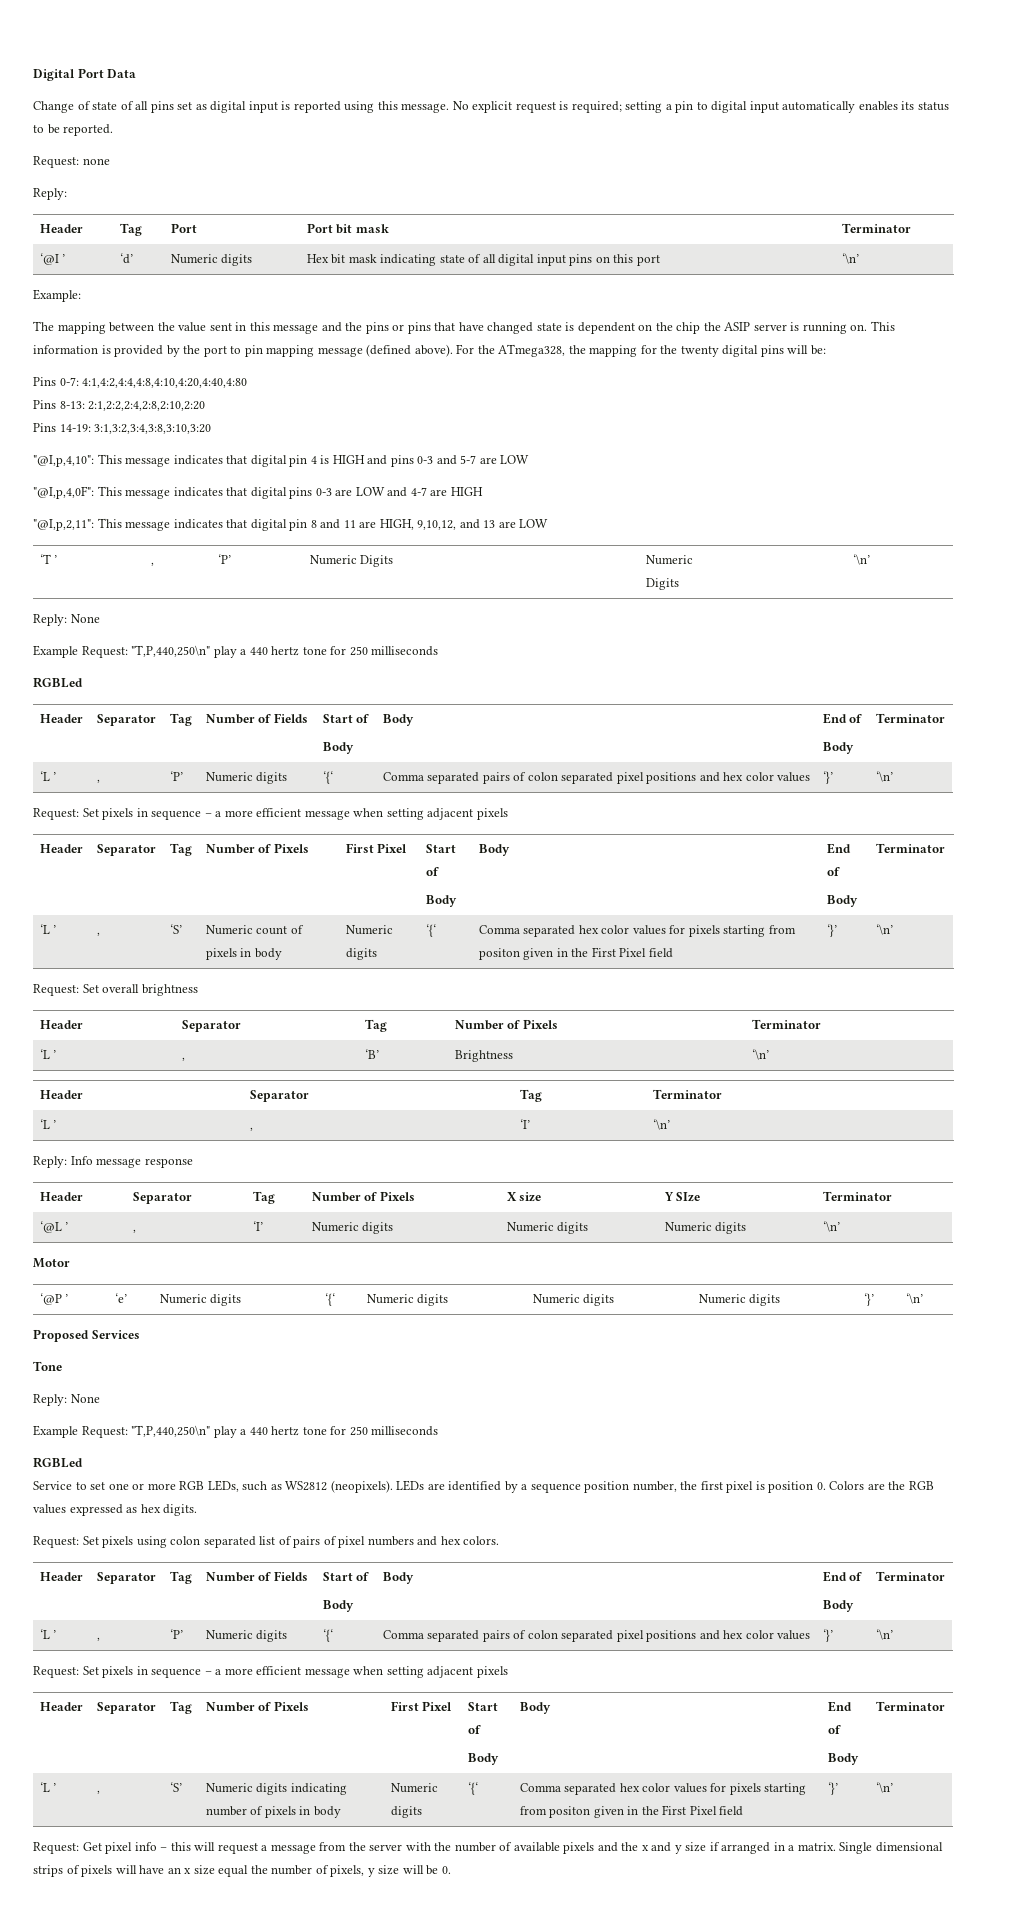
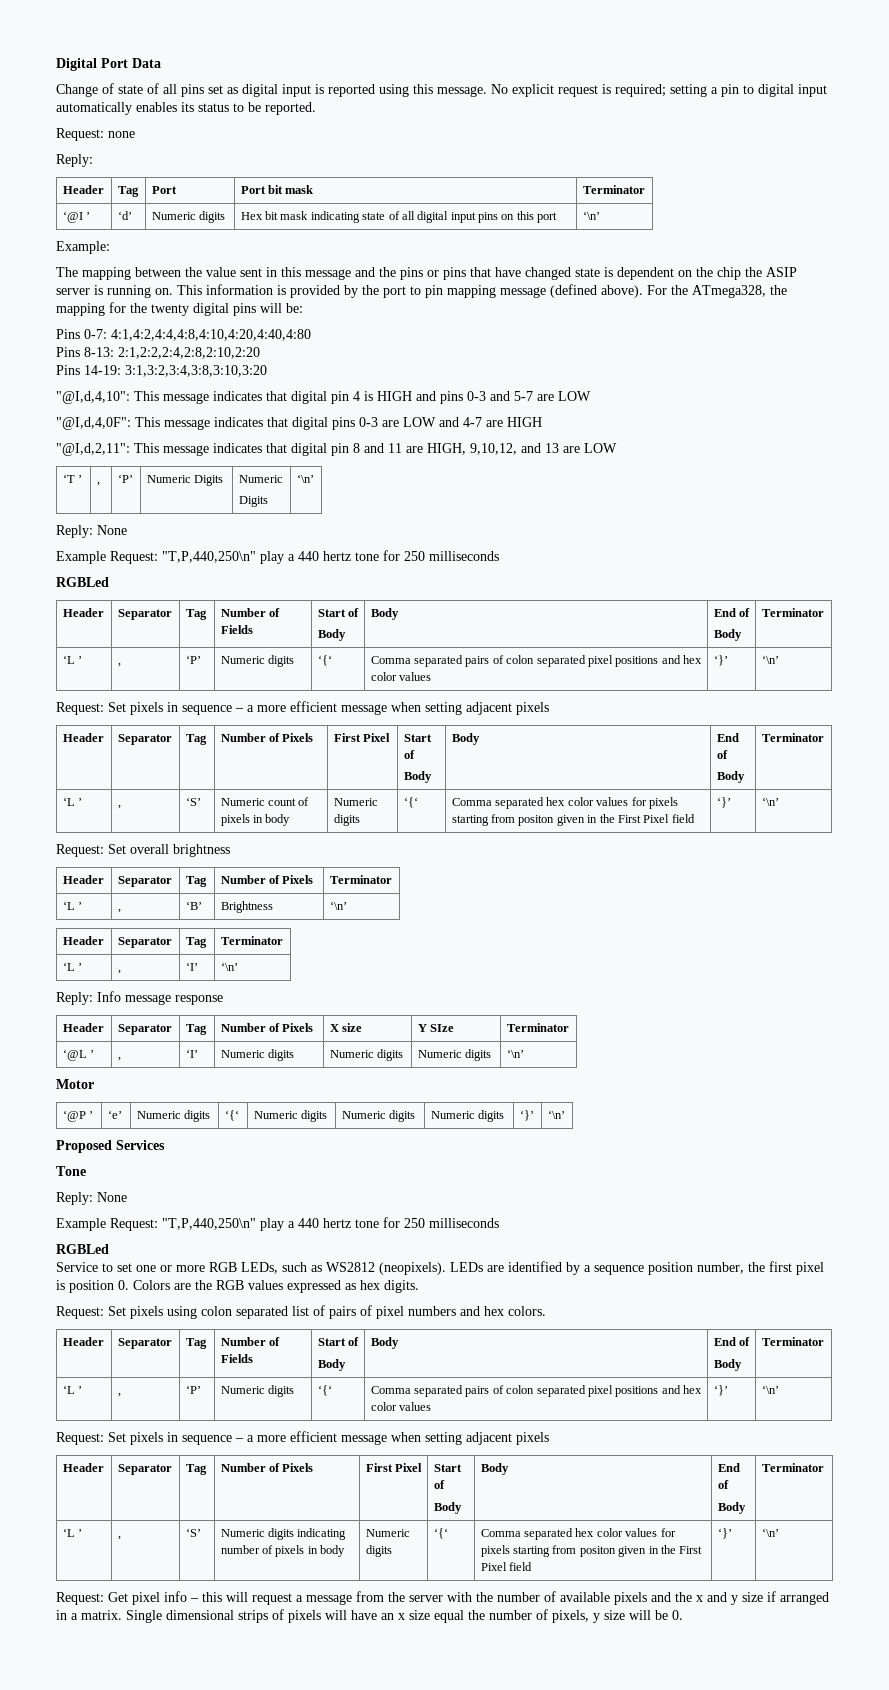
[33,455,94,467] "@I,p,4,10": -> [56,391,130,404] "@I,d,4,10":
[33,486,94,499] "@I,p,4,0F": -> [56,417,131,430] "@I,d,4,0F":
[33,519,94,531] "@I,p,2,11": -> [56,443,130,456] "@I,d,2,11":

